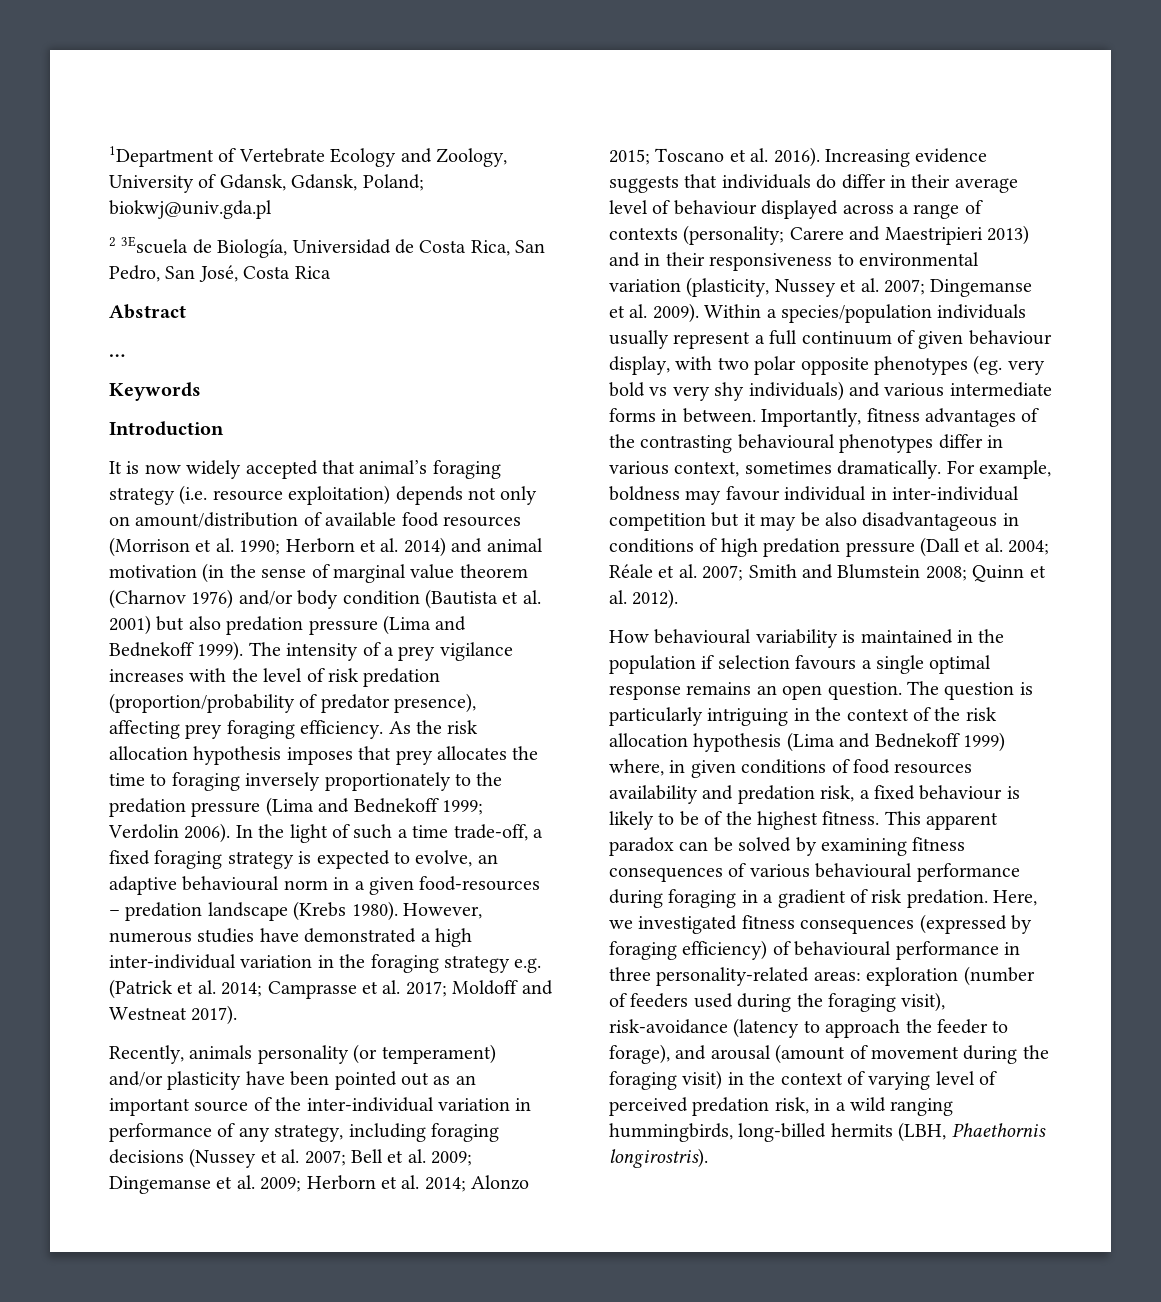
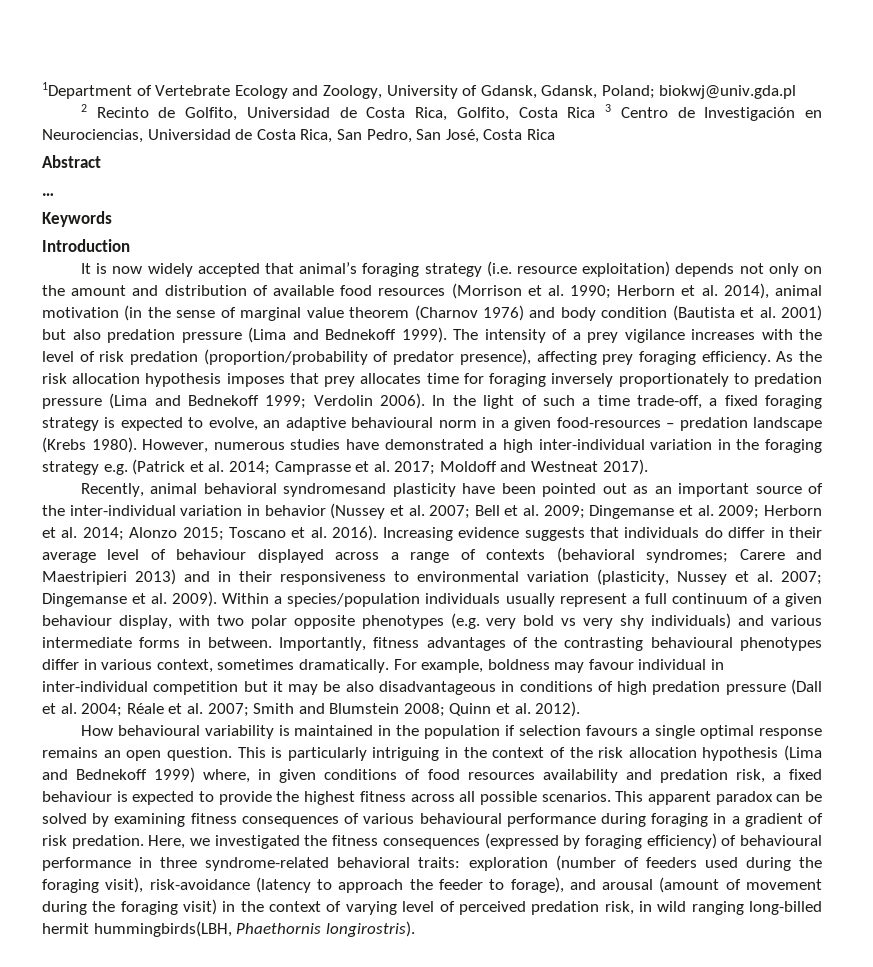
[121,236,288,258] 3Escuela de Biología, -> [96,104,822,121] [42,129,143,143] Recinto de Golfito, Universidad de Costa Rica, Golfito, Costa Rica 3 Centro de Investigación en Neurociencias,
[135,512,299,528] amount/distribution -> [42,285,247,296] the amount and distribution
[403,537,483,557] 2014) and -> [723,283,769,299] 2014),
[238,590,293,606] and/or -> [529,307,556,318] and
[512,746,539,760] [109,773,167,786] the time to -> [426,373,484,384] time for
[476,772,503,786] the -> (749, 378) none
[189,1044,496,1064] [109,1071,163,1087] animals personality (or temperament) and/or -> [150,483,387,497] animal behavioral syndromesand
[109,1123,499,1142] [109,1149,184,1164] performance of any strategy, including foraging decisions -> [264,505,326,516] behavior
[683,225,785,245] (personality; -> [556,547,729,563] (behavioral syndromes;
(915, 337) none -> [771,596,780,604] a
[973,355,1003,375] (eg. -> [450,613,480,629] (e.g.
[907,681,1015,700] The question -> [237,747,266,758] This
[609,811,880,830] likely to be of the highest fitness. -> [132,791,611,805] expected to provide the highest fitness across all possible scenarios.
(738, 924) none -> [304,835,328,846] the
[656,967,861,986] personality-related areas: -> [205,857,461,871] syndrome-related behavioral traits:
[835,1102,846,1111] a -> (652, 906) none
[609,1122,947,1142] hummingbirds, long-billed hermits (LBH, -> [749,901,823,915] [42,921,232,937] long-billed hermit hummingbirds(LBH,

